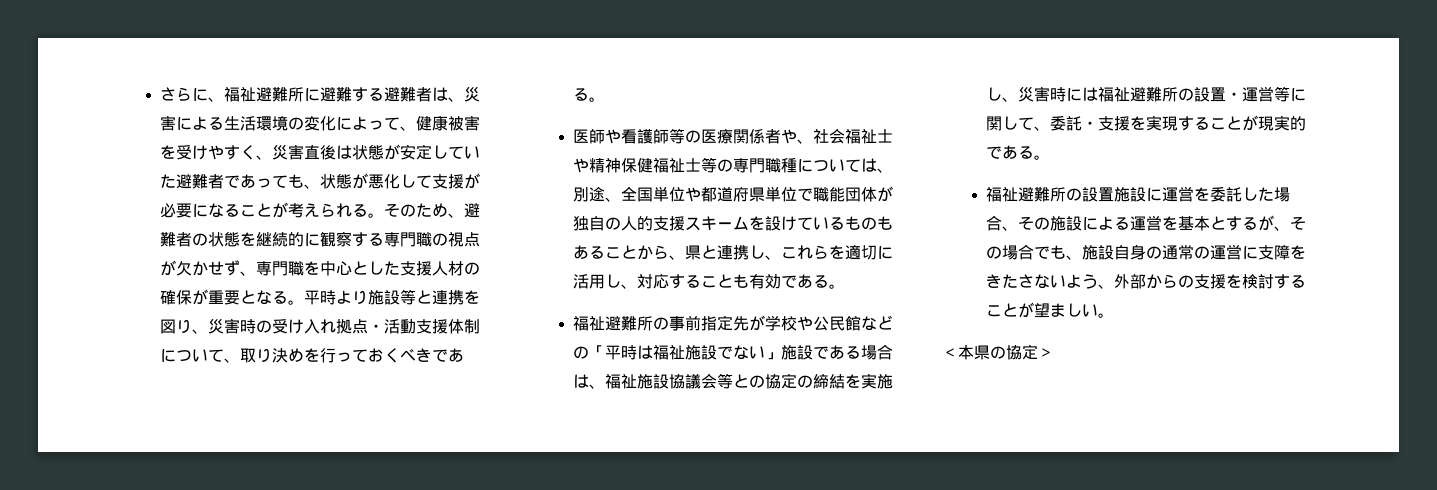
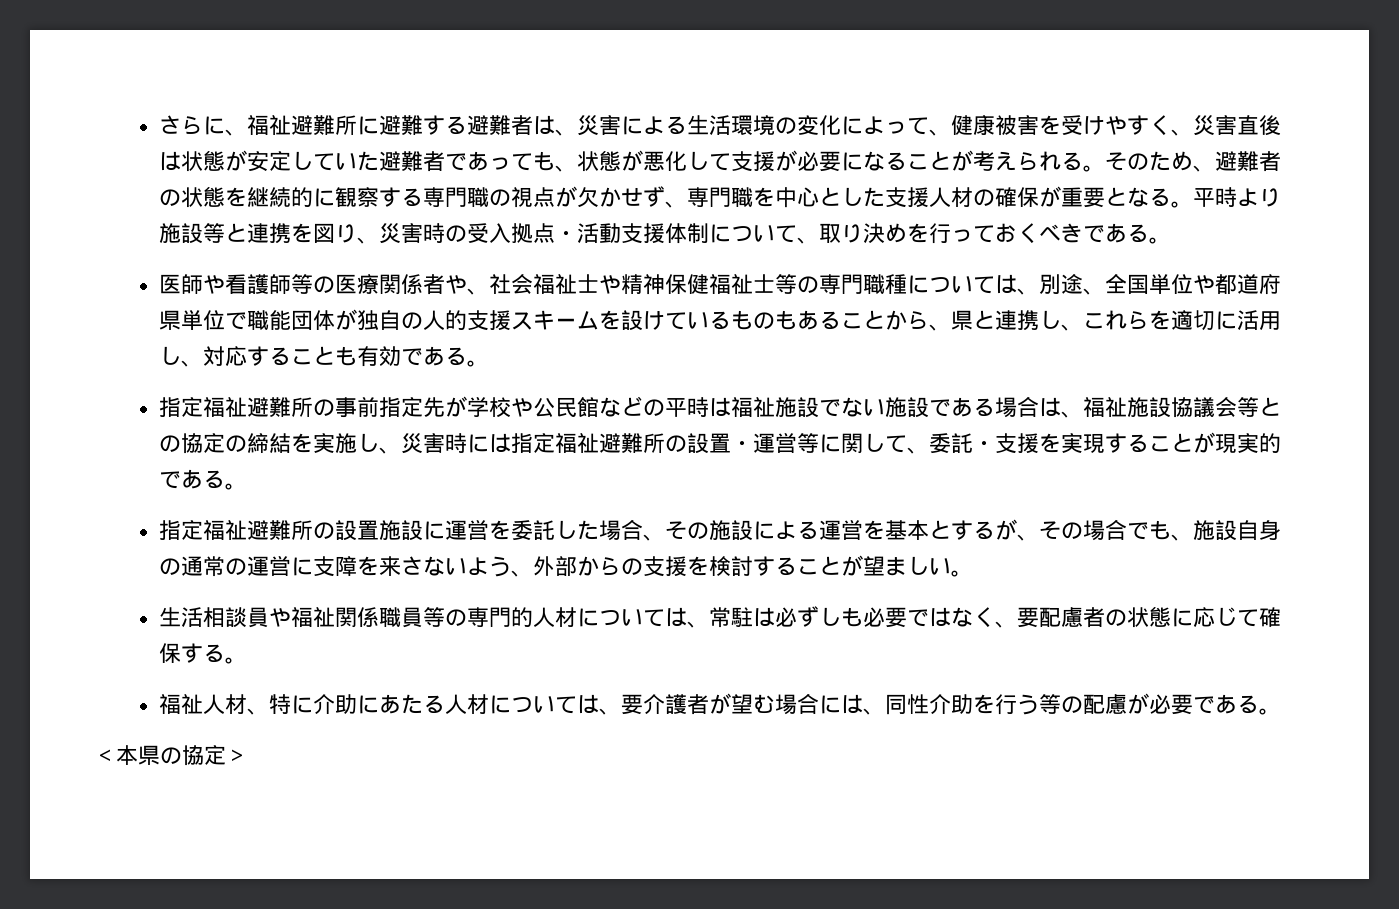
[288,319,337,334] け入れ -> [488,223,511,243] 入
(846, 286) none -> [158,397,203,417] 指定
[589,345,606,358] 「 -> (665, 407) none
[765,352,782,360] 」 -> (885, 407) none
(1099, 94) none -> [510,433,555,453] 指定
(1051, 157) none -> [158,520,203,540] 指定
[986,274,1019,288] きた -> [378,556,401,576] 来
(1115, 315) none -> [158,606,1281,628] [158,643,247,664] [158,693,1281,715] // 生活相談員や福祉関係職員等の専門的人材については、常駐は必ずしも必要ではなく、要配慮者の状態に応じて確保する。 // 福祉人材、特に介助にあたる人材については、要介護者が望む場合には、同性介助を行う等の配慮が必要である。

